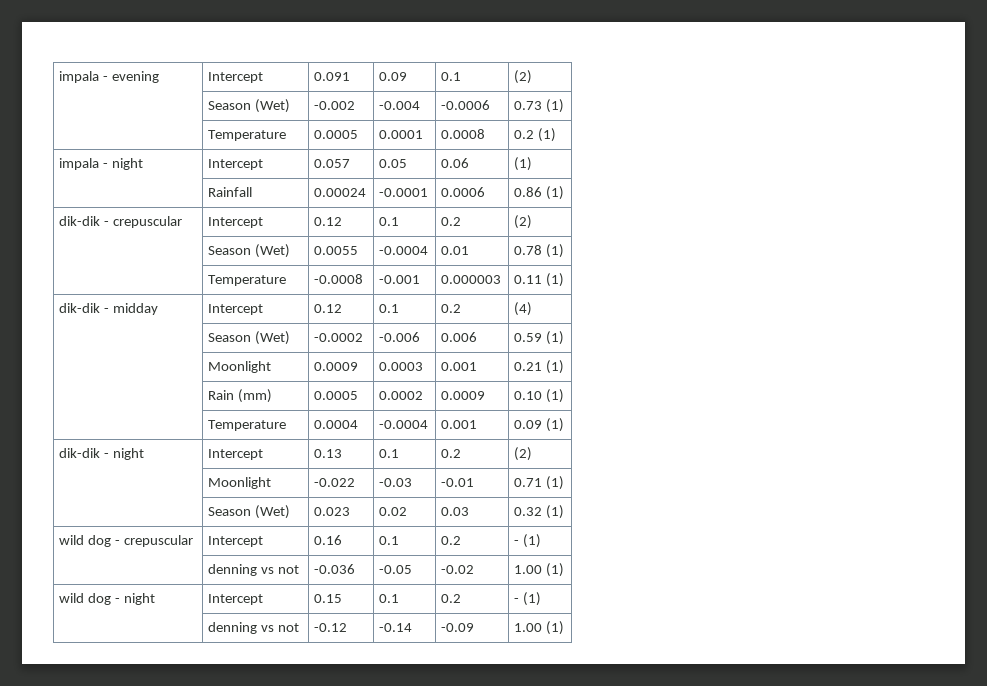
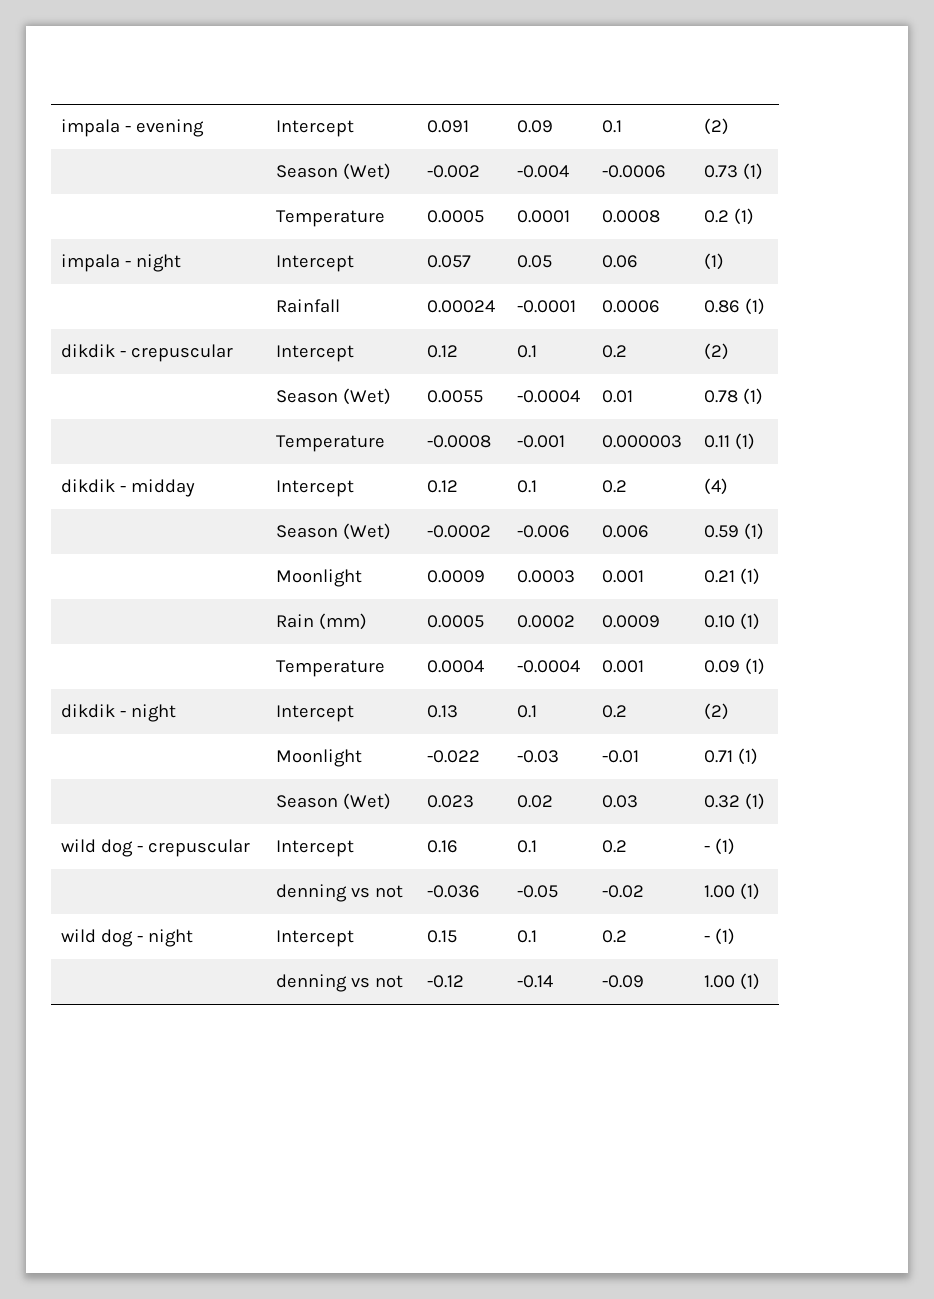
[58,216,100,226] dik-dik -> [61,344,116,358] dikdik
[58,303,100,313] dik-dik -> [61,479,116,493] dikdik
[58,448,100,458] dik-dik -> [61,704,116,718] dikdik

